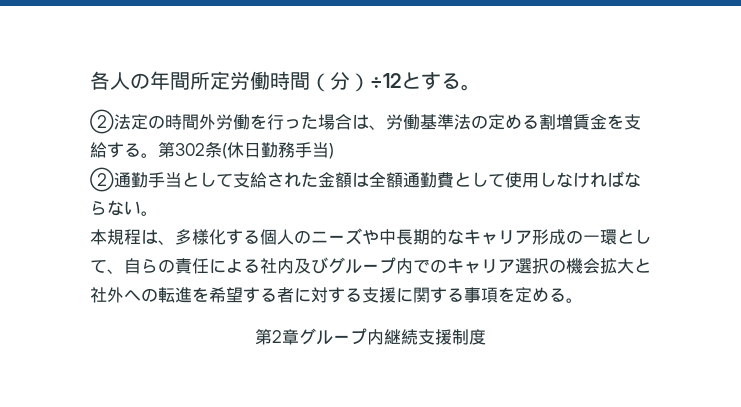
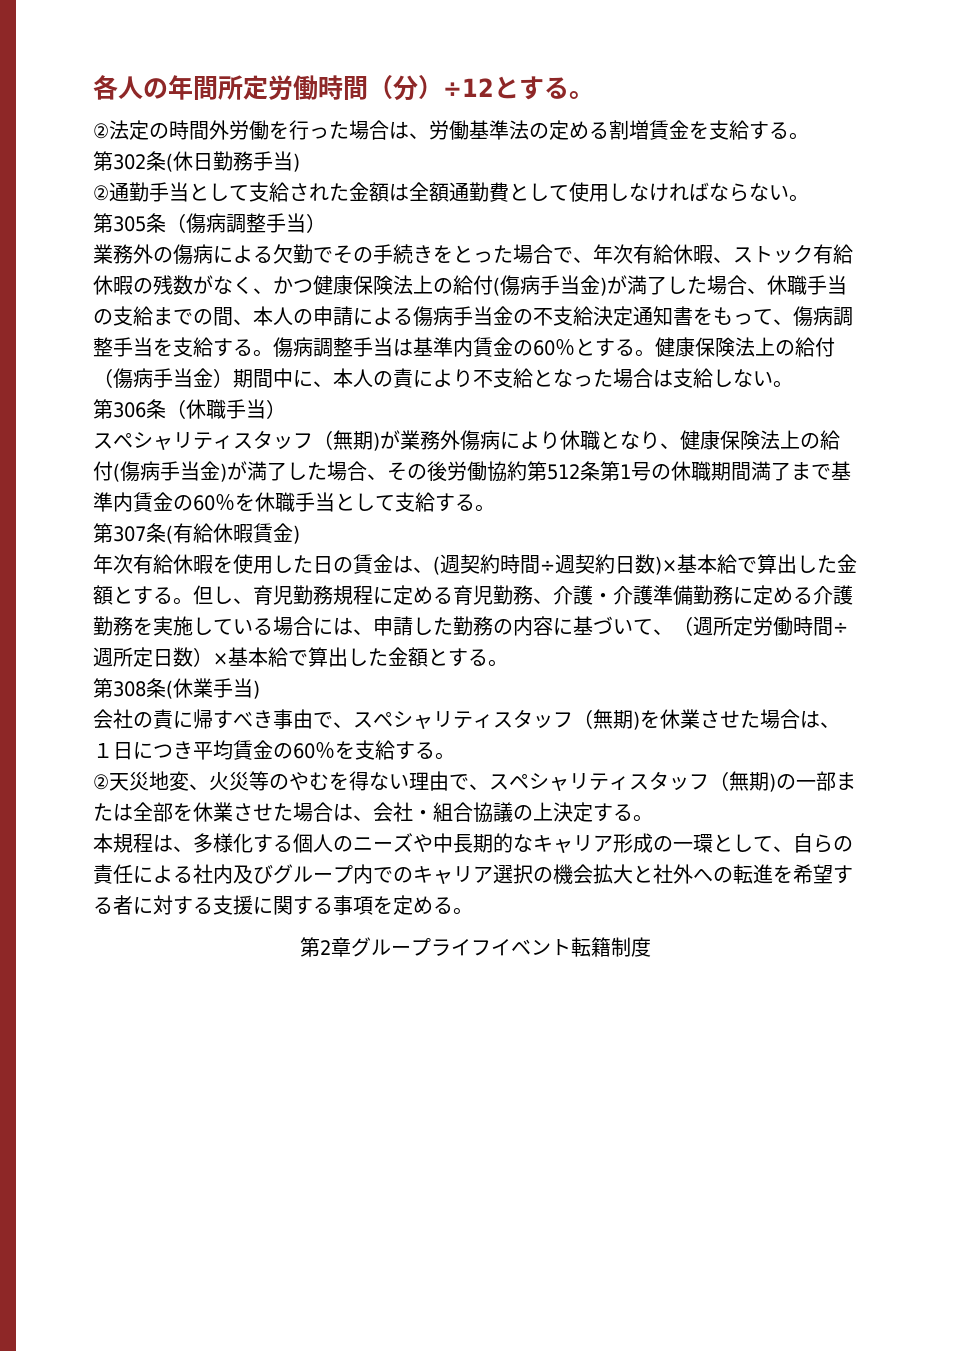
(158, 155) none -> (809, 136) //
(158, 213) none -> [93,213,326,234] [93,244,853,265] [93,275,847,296] [93,306,853,327] [93,337,835,358] [93,368,793,389] [93,399,286,419] [93,430,840,451] [93,461,851,482] [93,492,495,512] [93,523,300,544] [93,554,857,575] [93,585,853,606] [93,616,848,636] [93,647,508,667] [93,678,260,699] [93,709,840,730] [93,740,455,760] [93,771,856,792] [93,802,653,823] // 第305条（傷病調整手当） // 業務外の傷病による欠勤でその手続きをとった場合で、年次有給休暇、ストック有給休暇の残数がなく、かつ健康保険法上の給付(傷病手当金)が満了した場合、休職手当の支給までの間、本人の申請による傷病手当金の不支給決定通知書をもって、傷病調整手当を支給する。傷病調整手当は基準内賃金の60％とする。健康保険法上の給付（傷病手当金）期間中に、本人の責により不支給となった場合は支給しない。 // 第306条（休職手当） // スペシャリティスタッフ（無期)が業務外傷病により休職となり、健康保険法上の給付(傷病手当金)が満了した場合、その後労働協約第512条第1号の休職期間満了まで基準内賃金の60％を休職手当として支給する。 // 第307条(有給休暇賃金) // 年次有給休暇を使用した日の賃金は、(週契約時間÷週契約日数)×基本給で算出した金額とする。但し、育児勤務規程に定める育児勤務、介護・介護準備勤務に定める介護勤務を実施している場合には、申請した勤務の内容に基づいて、（週所定労働時間÷週所定日数）×基本給で算出した金額とする。 // 第308条(休業手当) // 会社の責に帰すべき事由で、スペシャリティスタッフ（無期)を休業させた場合は、１日につき平均賃金の60％を支給する。 // ②天災地変、火災等のやむを得ない理由で、スペシャリティスタッフ（無期)の一部または全部を休業させた場合は、会社・組合協議の上決定する。
[367,329,452,345] 内継続支援 -> [431,937,611,957] ライフイベント転籍

